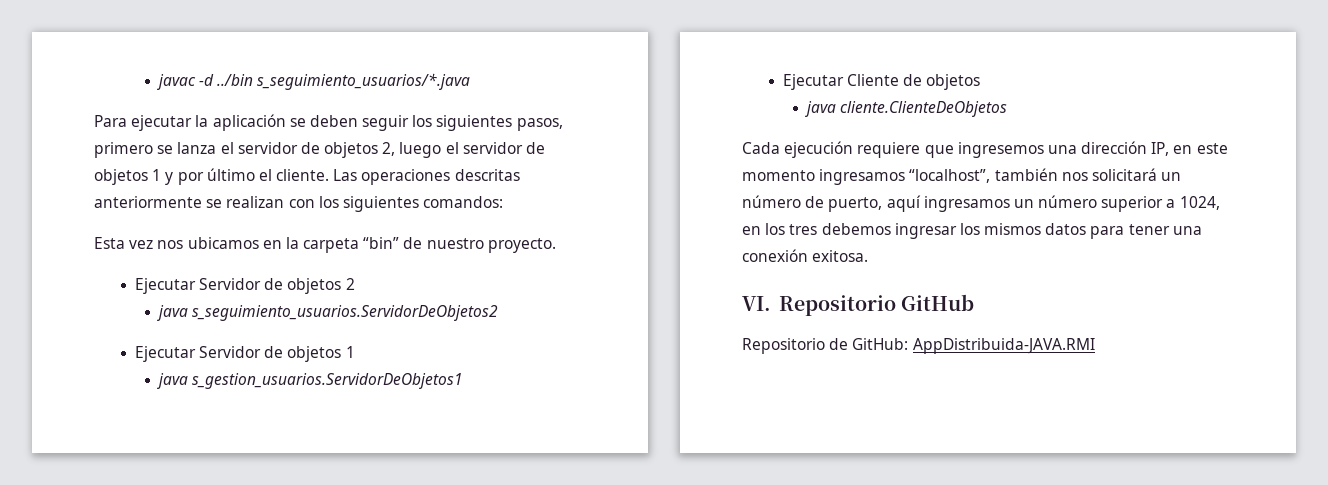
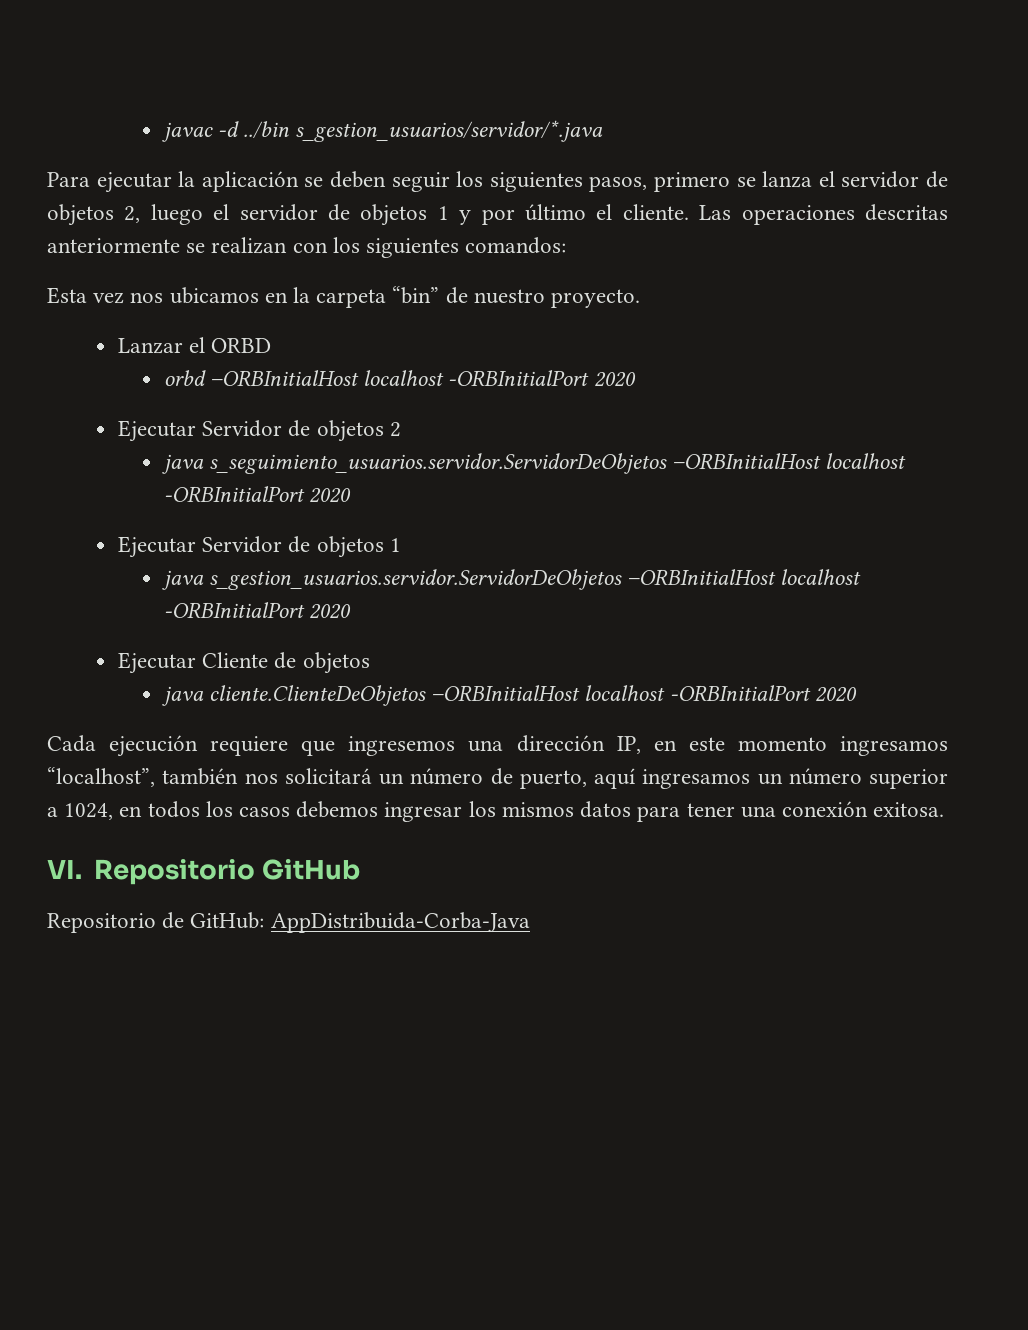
[257,73,471,90] s_seguimiento_usuarios/*.java -> [295,120,604,142] s_gestion_usuarios/servidor/*.java
(556, 245) none -> [117,337,272,354] [163,370,636,387] // Lanzar el ORBD // orbd –ORBInitialHost localhost -ORBInitialPort 2020
[191,305,498,321] s_seguimiento_usuarios.ServidorDeObjetos2 -> [208,453,907,474] [163,486,351,503] s_seguimiento_usuarios.servidor.ServidorDeObjetos –ORBInitialHost localhost -ORBInitialPort 2020
[191,373,463,389] s_gestion_usuarios.ServidorDeObjetos1 -> [208,569,862,590] [163,602,351,619] s_gestion_usuarios.servidor.ServidorDeObjetos –ORBInitialHost localhost -ORBInitialPort 2020
(1007, 109) none -> [431,685,857,702] –ORBInitialHost localhost -ORBInitialPort 2020
[765,223,818,235] los tres -> [147,801,291,818] todos los casos
[912,338,1095,354] AppDistribuida-JAVA.RMI -> [270,912,530,933] AppDistribuida-Corba-Java

